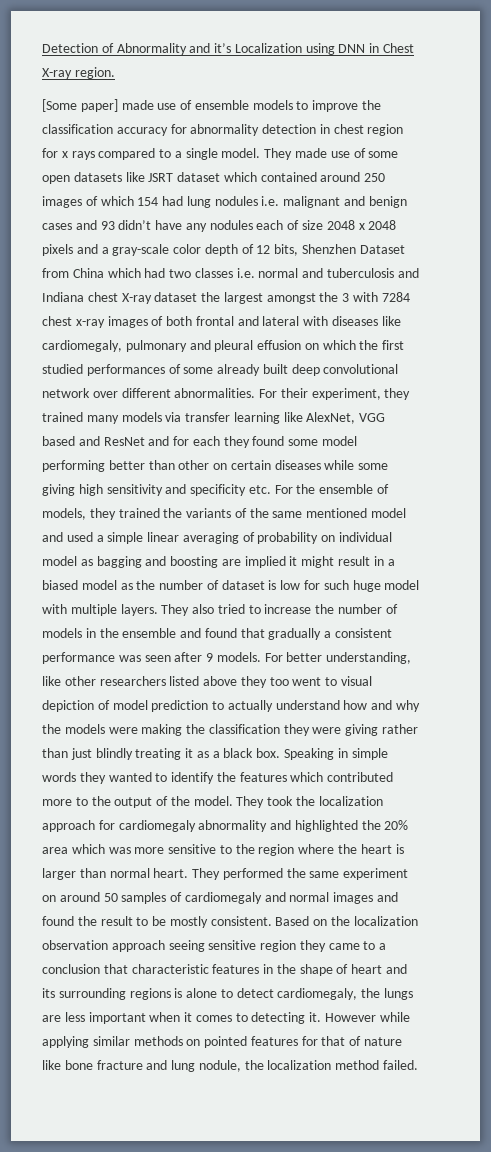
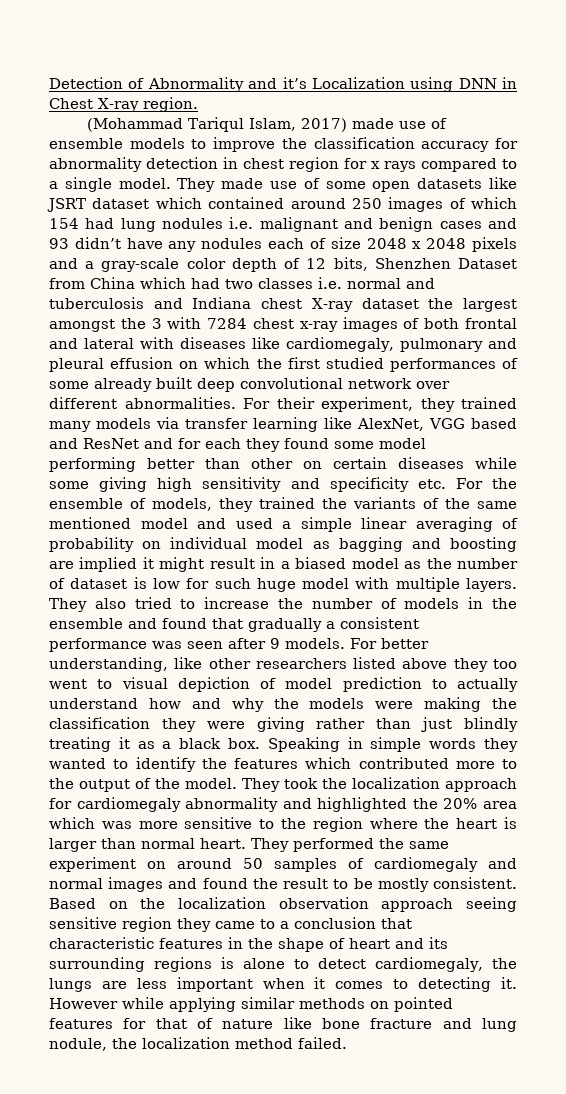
[42,99,118,112] [Some paper] -> [87,117,347,132] (Mohammad Tariqul Islam, 2017)

